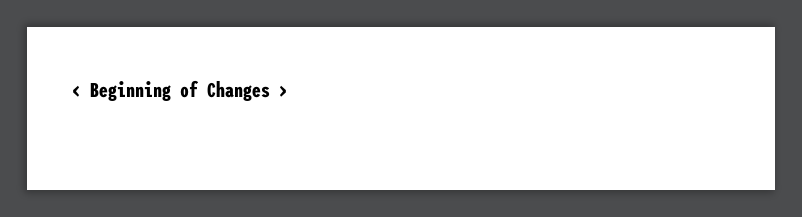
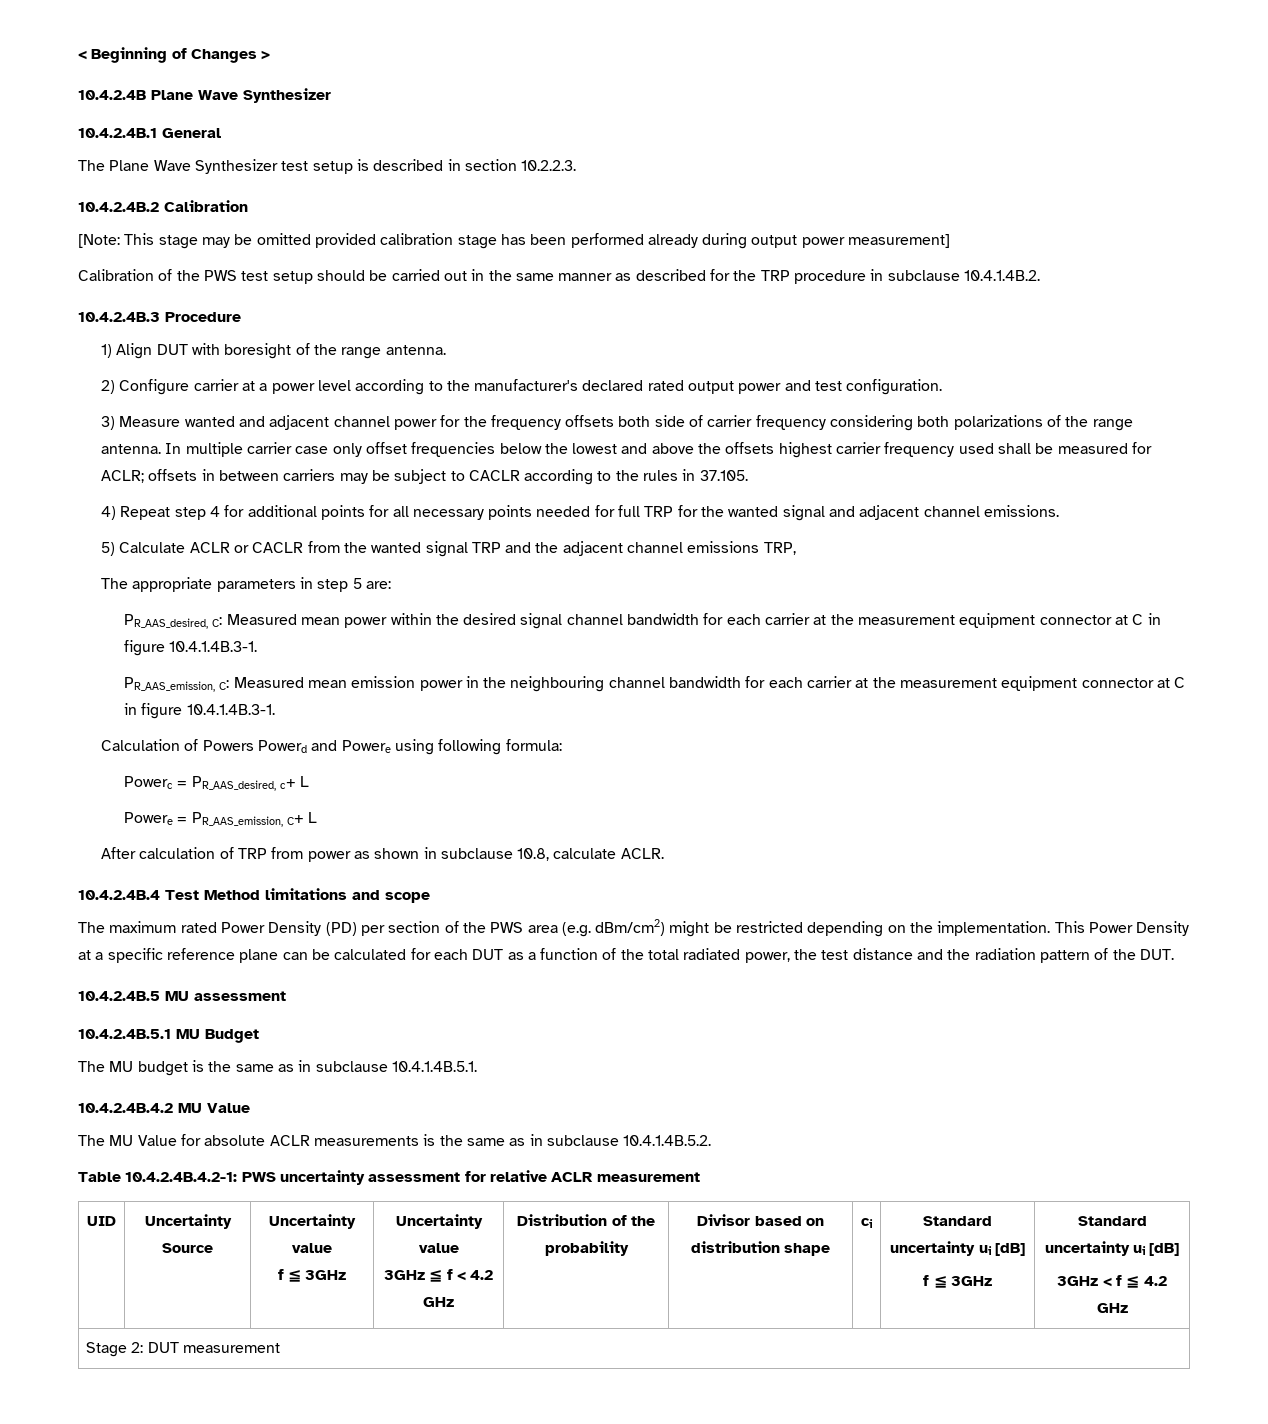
(288, 91) none -> [78,88,331,103] [78,128,221,138] [78,159,577,174] [78,200,248,212] [78,233,951,249] [78,269,1041,284] [78,312,241,322] [100,343,446,359] [100,379,943,395] [100,415,1133,431] [100,442,1152,458] [100,469,748,485] [100,505,1059,521] [100,541,796,557] [100,577,391,592] [123,613,1161,629] [123,640,258,656] [123,676,1186,692] [123,703,275,719] [100,739,562,755] [123,776,310,791] [123,812,318,827] [100,847,664,862] [78,888,430,903] [78,919,1190,937] [78,948,1174,963] [78,991,286,1001] [78,1029,259,1043] [78,1060,477,1076] [78,1103,250,1113] [78,1134,712,1146] [78,1170,700,1185] [87,1216,116,1226] [144,1214,232,1229] [162,1243,213,1253] [269,1214,356,1229] [292,1243,332,1253] [277,1269,347,1282] [395,1214,483,1229] [418,1243,459,1253] [383,1269,494,1282] [423,1297,454,1307] [517,1214,655,1226] [544,1241,629,1256] [697,1214,824,1226] [690,1241,831,1256] [861,1218,873,1228] [923,1216,992,1226] [890,1241,1025,1256] [923,1275,992,1288] [1077,1216,1147,1226] [1044,1241,1180,1256] [1057,1275,1167,1288] [1096,1303,1128,1313] [86,1342,281,1357] // 10.4.2.4B Plane Wave Synthesizer // 10.4.2.4B.1 General // The Plane Wave Synthesizer test setup is described in section 10.2.2.3. // 10.4.2.4B.2 Calibration // [Note: This stage may be omitted provided calibration stage has been performed already during output power measurement] // Calibration of the PWS test setup should be carried out in the same manner as described for the TRP procedure in subclause 10.4.1.4B.2. // 10.4.2.4B.3 Procedure // 1) Align DUT with boresight of the range antenna. // 2) Configure carrier at a power level according to the manufacturer's declared rated output power and test configuration. // 3) Measure wanted and adjacent channel power for the frequency offsets both side of carrier frequency considering both polarizations of the range antenna. In multiple carrier case only offset frequencies below the lowest and above the offsets highest carrier frequency used shall be measured for ACLR; offsets in between carriers may be subject to CACLR according to the rules in 37.105. // 4) Repeat step 4 for additional points for all necessary points needed for full TRP for the wanted signal and adjacent channel emissions. // 5) Calculate ACLR or CACLR from the wanted signal TRP and the adjacent channel emissions TRP, // The appropriate parameters in step 5 are: // PR_AAS_desired, C: Measured mean power within the desired signal channel bandwidth for each carrier at the measurement equipment connector at C in figure 10.4.1.4B.3-1. // PR_AAS_emission, C: Measured mean emission power in the neighbouring channel bandwidth for each carrier at the measurement equipment connector at C in figure 10.4.1.4B.3-1. // Calculation of Powers Powerd and Powere using following formula: // Powerc = PR_AAS_desired, c+ L // Powere = PR_AAS_emission, C+ L // After calculation of TRP from power as shown in subclause 10.8, calculate ACLR. // 10.4.2.4B.4 Test Method limitations and scope // The maximum rated Power Density (PD) per section of the PWS area (e.g. dBm/cm2) might be restricted depending on the implementation. This Power Density at a specific reference plane can be calculated for each DUT as a function of the total radiated power, the test distance and the radiation pattern of the DUT. // 10.4.2.4B.5 MU assessment // 10.4.2.4B.5.1 MU Budget // The MU budget is the same as in subclause 10.4.1.4B.5.1. // 10.4.2.4B.4.2 MU Value // The MU Value for absolute ACLR measurements is the same as in subclause 10.4.1.4B.5.2. // Table 10.4.2.4B.4.2-1: PWS uncertainty assessment for relative ACLR measurement // UID | Uncertainty Source | Uncertainty value // f ≦ 3GHz | Uncertainty value // 3GHz ≦ f < 4.2 GHz | Distribution of the probability | Divisor based on distribution shape | ci | Standard uncertainty ui [dB] // f ≦ 3GHz | Standard uncertainty ui [dB] // 3GHz < f ≦ 4.2 GHz // Stage 2: DUT measurement

